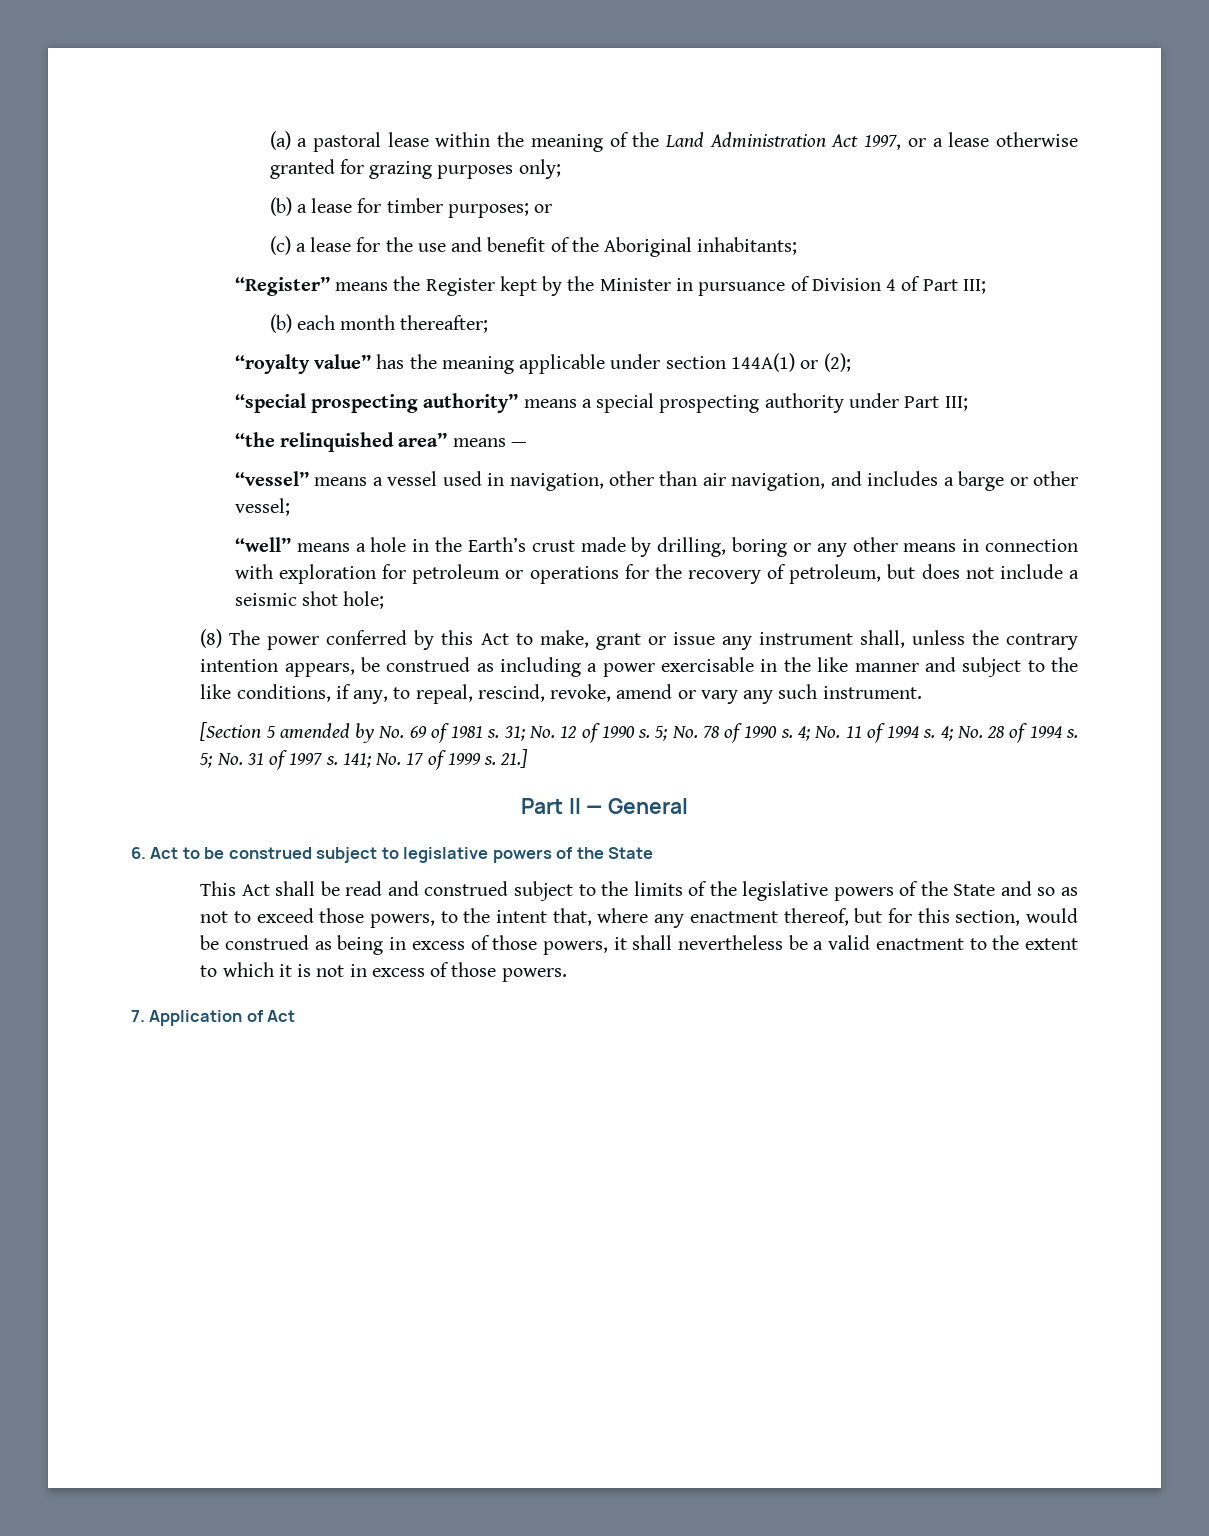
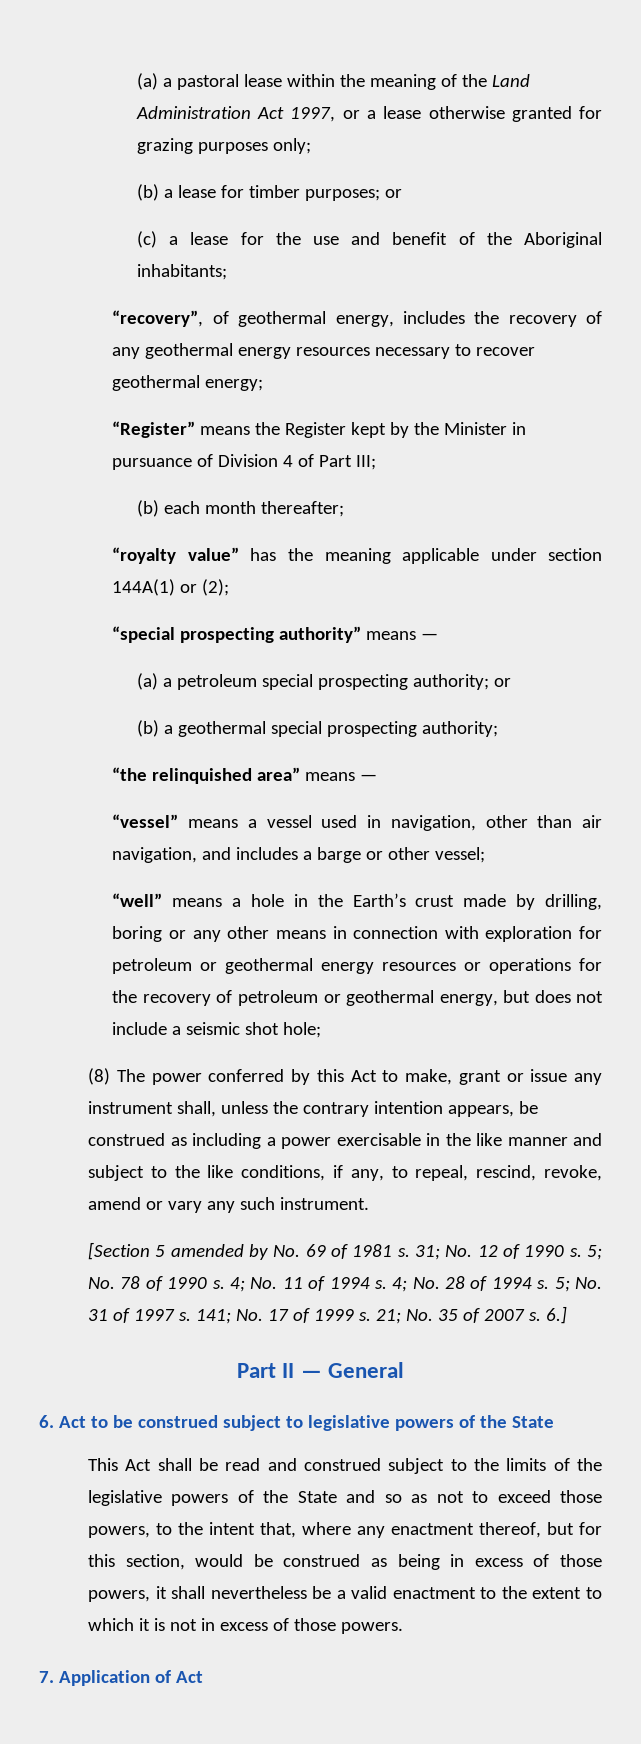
(798, 246) none -> [112,310,602,327] [112,343,536,359] [112,375,264,391] // “recovery”, of geothermal energy, includes the recovery of any geothermal energy resources necessary to recover geothermal energy;
[581,393,968,413] a special prospecting authority under Part III; -> [421,633,439,640] [136,673,511,690] [136,720,498,737] — // (a) a petroleum special prospecting authority; or // (b) a geothermal special prospecting authority;
(524, 574) none -> [225,958,482,974] geothermal energy resources or
[789,564,882,584] petroleum, -> [237,990,498,1006] petroleum or geothermal energy,
[500,749,529,768] 21.] -> [375,1306,567,1324] 21; No. 35 of 2007 s. 6.]

